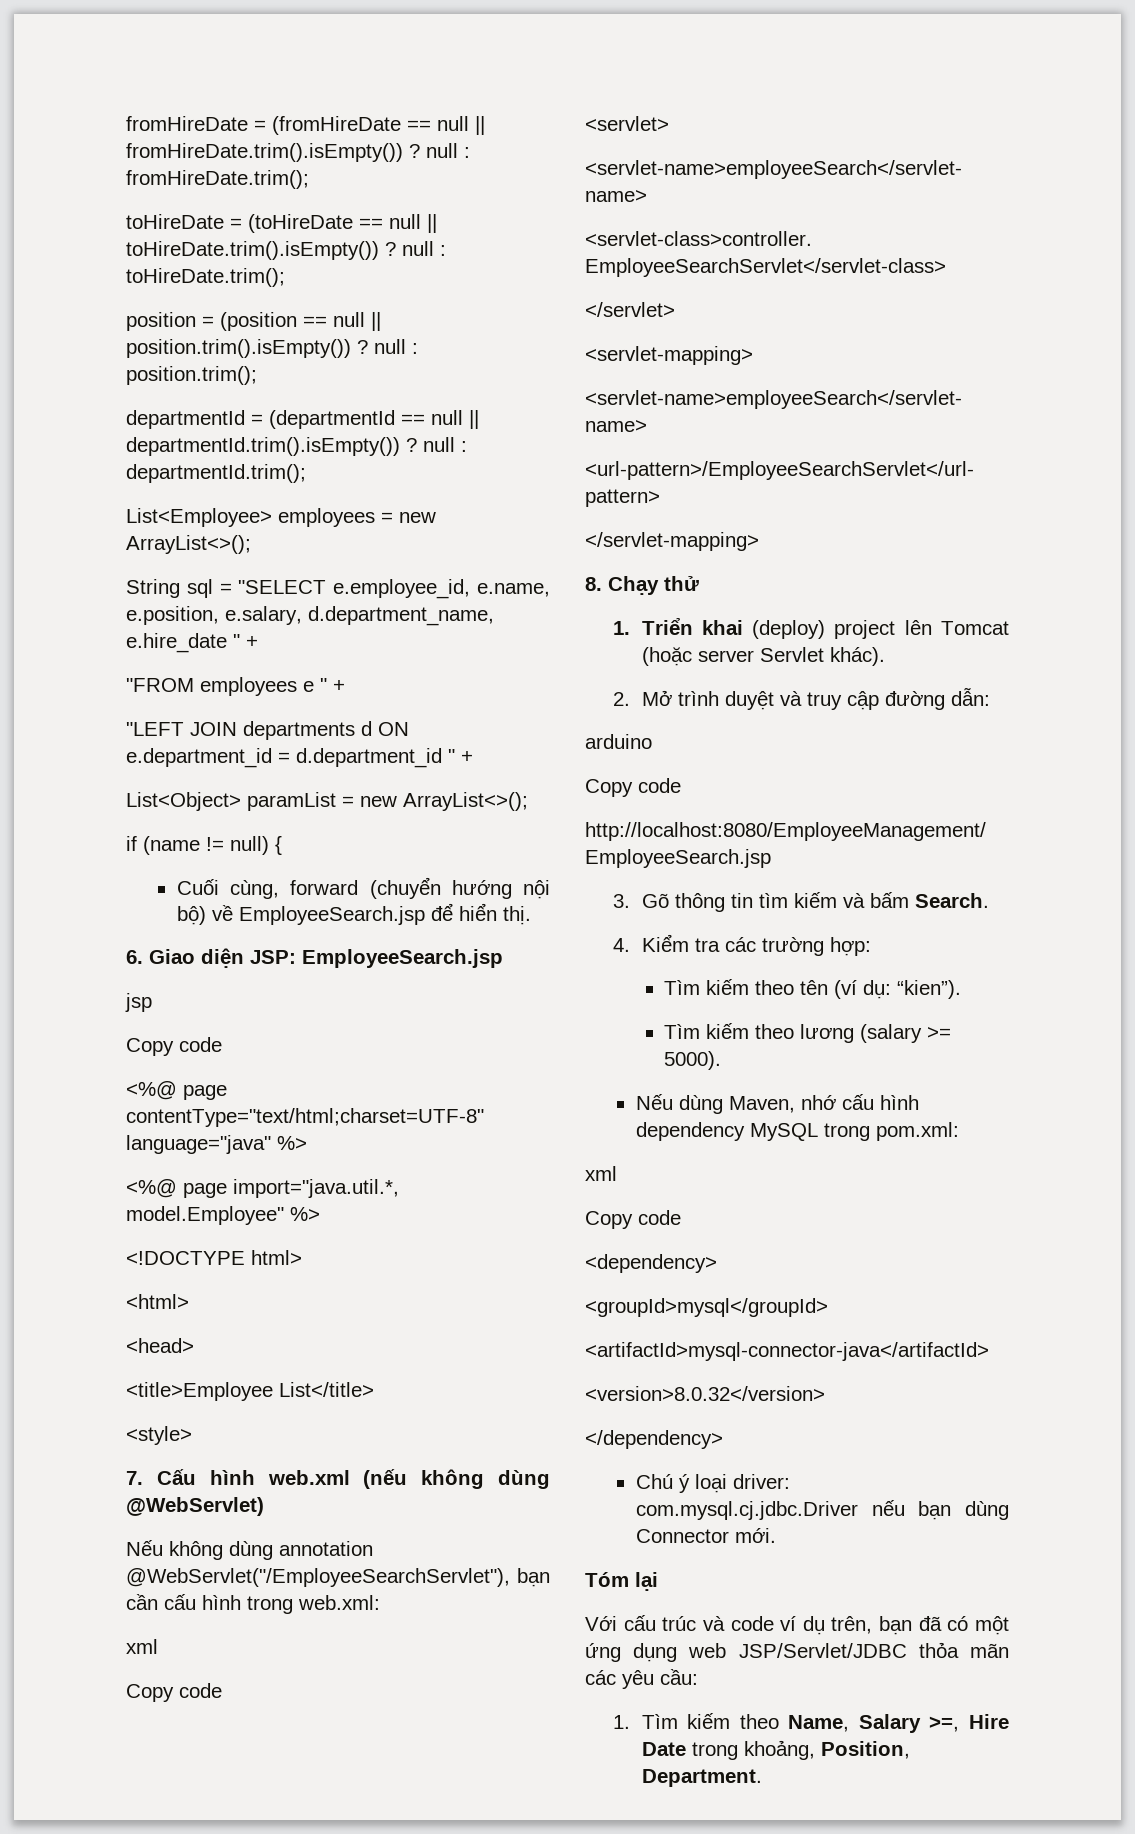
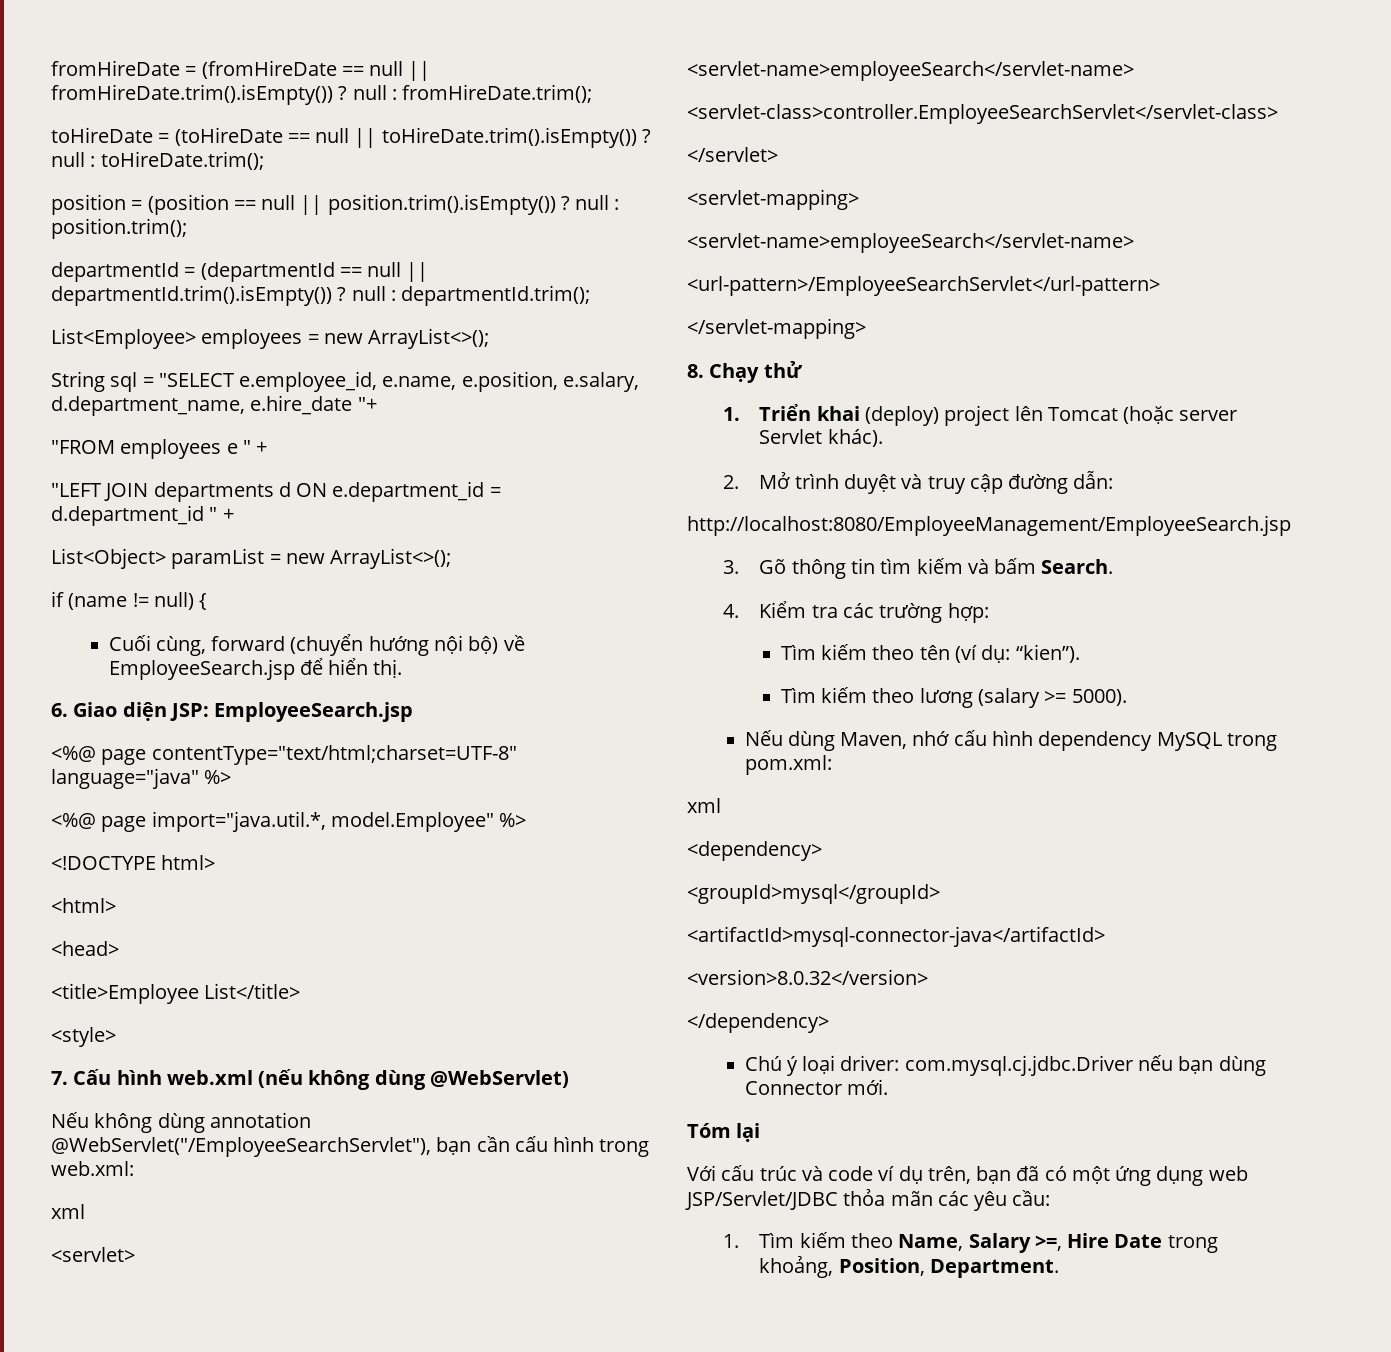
[233,634,258,648] " + -> [357,397,377,411] "+
[125,993,152,1012] [126,1037,222,1056] // jsp // Copy code -> (414, 712) none
[126,1683,222,1702] // Copy code -> (85, 1211) none
[585,734,652,749] [585,778,681,797] // arduino // Copy code -> (1114, 480) none
[585,1210,681,1229] // Copy code -> (721, 805) none

